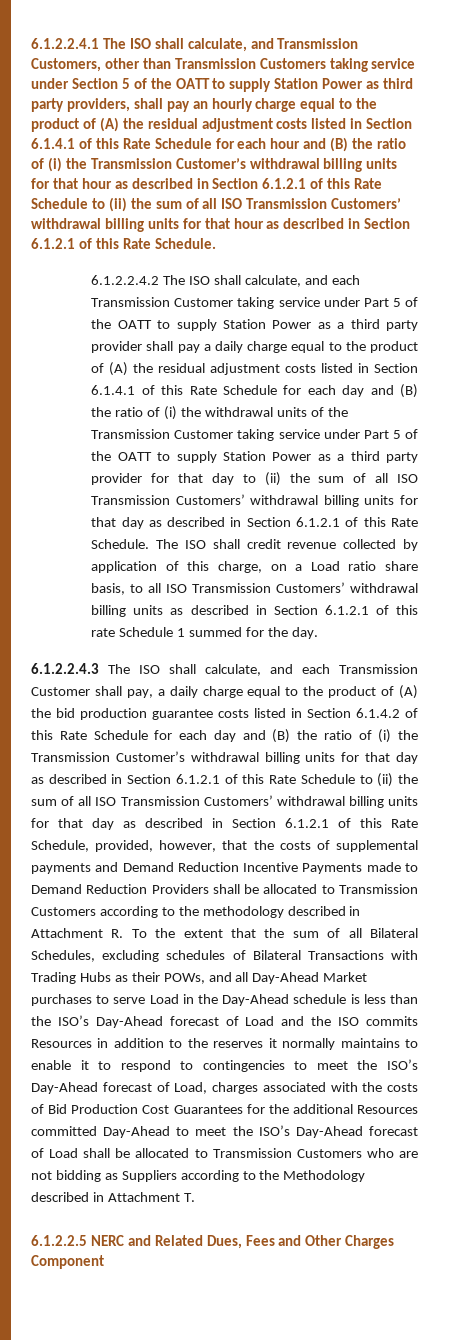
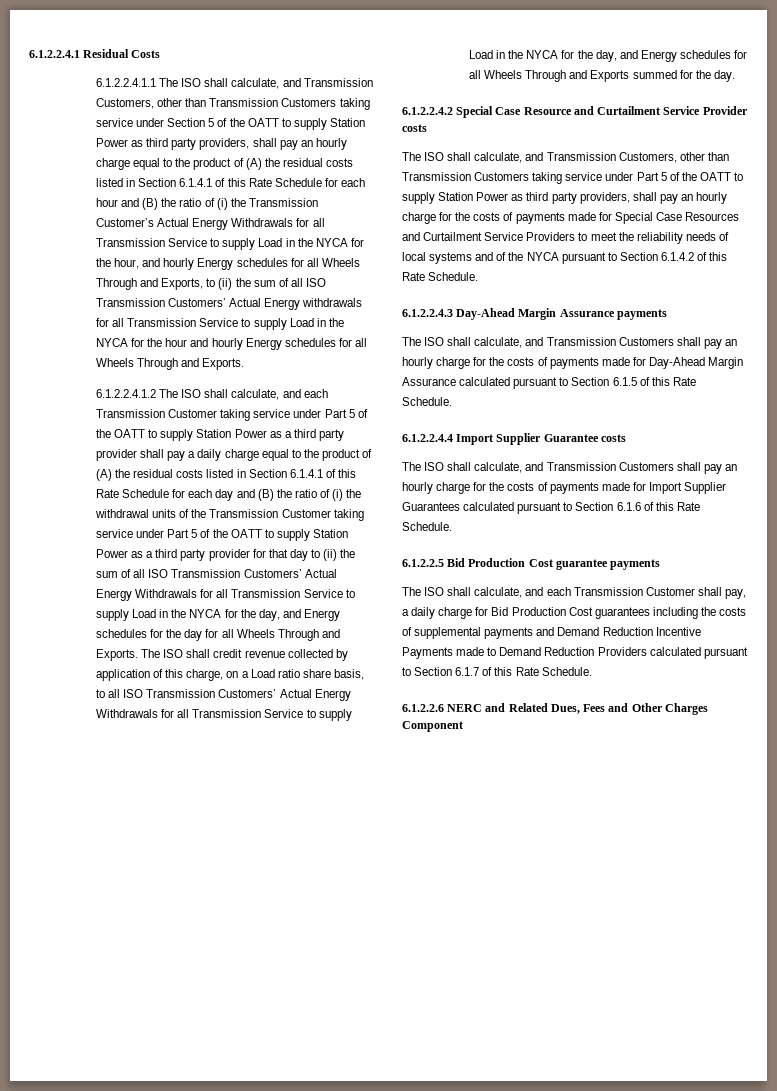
(99, 43) none -> [83,49,161,58] [95,78,156,87] Residual Costs // 6.1.2.2.4.1.1
[201,118,273,132] adjustment -> (323, 162) none
[249,158,398,172] [31,178,383,189] [31,197,402,212] [31,218,411,232] [31,238,216,249] [91,275,160,285] withdrawal billing units for that hour as described in Section 6.1.2.1 of this Rate Schedule to (ii) the sum of all ISO Transmission Customers’ withdrawal billing units for that hour as described in Section 6.1.2.1 of this Rate Schedule. // 6.1.2.2.4.2 -> [157,218,325,230] [95,238,364,250] [95,258,360,270] [95,278,326,290] [95,298,363,310] [95,318,344,330] [95,338,367,350] [95,358,245,370] [95,389,156,398] Actual Energy Withdrawals for all Transmission Service to supply Load in the NYCA for the hour, and hourly Energy schedules for all Wheels Through and Exports, to (ii) the sum of all ISO Transmission Customers’ Actual Energy withdrawals for all Transmission Service to supply Load in the NYCA for the hour and hourly Energy schedules for all Wheels Through and Exports. // 6.1.2.2.4.1.2
[210,363,281,375] adjustment -> (174, 473) none
[250,495,418,507] [91,517,418,529] [91,539,150,549] withdrawal billing units for that day as described in Section 6.1.2.1 of this Rate Schedule. -> [304,569,337,578] [95,589,355,601] [95,609,340,621] [95,629,340,641] [95,649,138,661] Actual Energy Withdrawals for all Transmission Service to supply Load in the NYCA for the day, and Energy schedules for the day for all Wheels Through and Exports.
[350,583,418,593] [91,605,419,617] [91,627,318,639] [31,663,99,674] withdrawal billing units as described in Section 6.1.2.1 of this rate Schedule 1 summed for the day. // 6.1.2.2.4.3 -> [279,689,351,701] [95,709,352,721] [468,50,748,62] [468,70,735,82] [402,106,748,118] [402,124,427,132] [402,152,729,163] [402,172,744,184] [402,192,728,204] [402,212,740,224] [402,232,729,244] [402,252,728,264] [402,272,479,281] [402,308,667,320] [402,337,737,349] [402,357,744,369] [402,377,696,389] [402,397,452,406] [402,433,626,445] [402,462,737,474] [402,482,727,494] [402,502,700,514] [402,522,452,531] [402,558,661,570] Actual Energy Withdrawals for all Transmission Service to supply Load in the NYCA for the day, and Energy schedules for all Wheels Through and Exports summed for the day. // 6.1.2.2.4.2 Special Case Resource and Curtailment Service Provider costs // The ISO shall calculate, and Transmission Customers, other than Transmission Customers taking service under Part 5 of the OATT to supply Station Power as third party providers, shall pay an hourly charge for the costs of payments made for Special Case Resources and Curtailment Service Providers to meet the reliability needs of local systems and of the NYCA pursuant to Section 6.1.4.2 of this Rate Schedule. // 6.1.2.2.4.3 Day-Ahead Margin Assurance payments // The ISO shall calculate, and Transmission Customers shall pay an hourly charge for the costs of payments made for Day-Ahead Margin Assurance calculated pursuant to Section 6.1.5 of this Rate Schedule. // 6.1.2.2.4.4 Import Supplier Guarantee costs // The ISO shall calculate, and Transmission Customers shall pay an hourly charge for the costs of payments made for Import Supplier Guarantees calculated pursuant to Section 6.1.6 of this Rate Schedule. // 6.1.2.2.5 Bid Production Cost guarantee payments //
[247,685,419,699] [31,708,418,720] [31,729,418,743] [31,751,418,764] [31,773,419,787] [31,795,418,808] [31,818,418,830] [31,840,248,852] equal to the product of (A) the bid production guarantee costs listed in Section 6.1.4.2 of this Rate Schedule for each day and (B) the ratio of (i) the Transmission Customer’s withdrawal billing units for that day as described in Section 6.1.2.1 of this Rate Schedule to (ii) the sum of all ISO Transmission Customers’ withdrawal billing units for that day as described in Section 6.1.2.1 of this Rate Schedule, provided, however, that -> [475,607,698,619] for Bid Production Cost guarantees including
[212,884,418,894] [31,906,361,918] [31,928,418,938] [31,950,418,962] [31,972,368,984] [31,994,418,1006] [31,1015,419,1028] [31,1038,419,1050] [31,1059,418,1072] [31,1082,418,1094] [31,1104,418,1114] [31,1125,418,1138] [31,1148,418,1158] [31,1170,366,1182] [31,1192,195,1202] [31,1235,87,1246] shall be allocated to Transmission Customers according to the methodology described in Attachment R. To the extent that the sum of all Bilateral Schedules, excluding schedules of Bilateral Transactions with Trading Hubs as their POWs, and all Day-Ahead Market purchases to serve Load in the Day-Ahead schedule is less than the ISO’s Day-Ahead forecast of Load and the ISO commits Resources in addition to the reserves it normally maintains to enable it to respond to contingencies to meet the ISO’s Day-Ahead forecast of Load, charges associated with the costs of Bid Production Cost Guarantees for the additional Resources committed Day-Ahead to meet the ISO’s Day-Ahead forecast of Load shall be allocated to Transmission Customers who are not bidding as Suppliers according to the Methodology described in Attachment T. // 6.1.2.2.5 -> [649,647,748,659] [402,667,592,676] [402,704,444,712] calculated pursuant to Section 6.1.7 of this Rate Schedule. // 6.1.2.2.6

